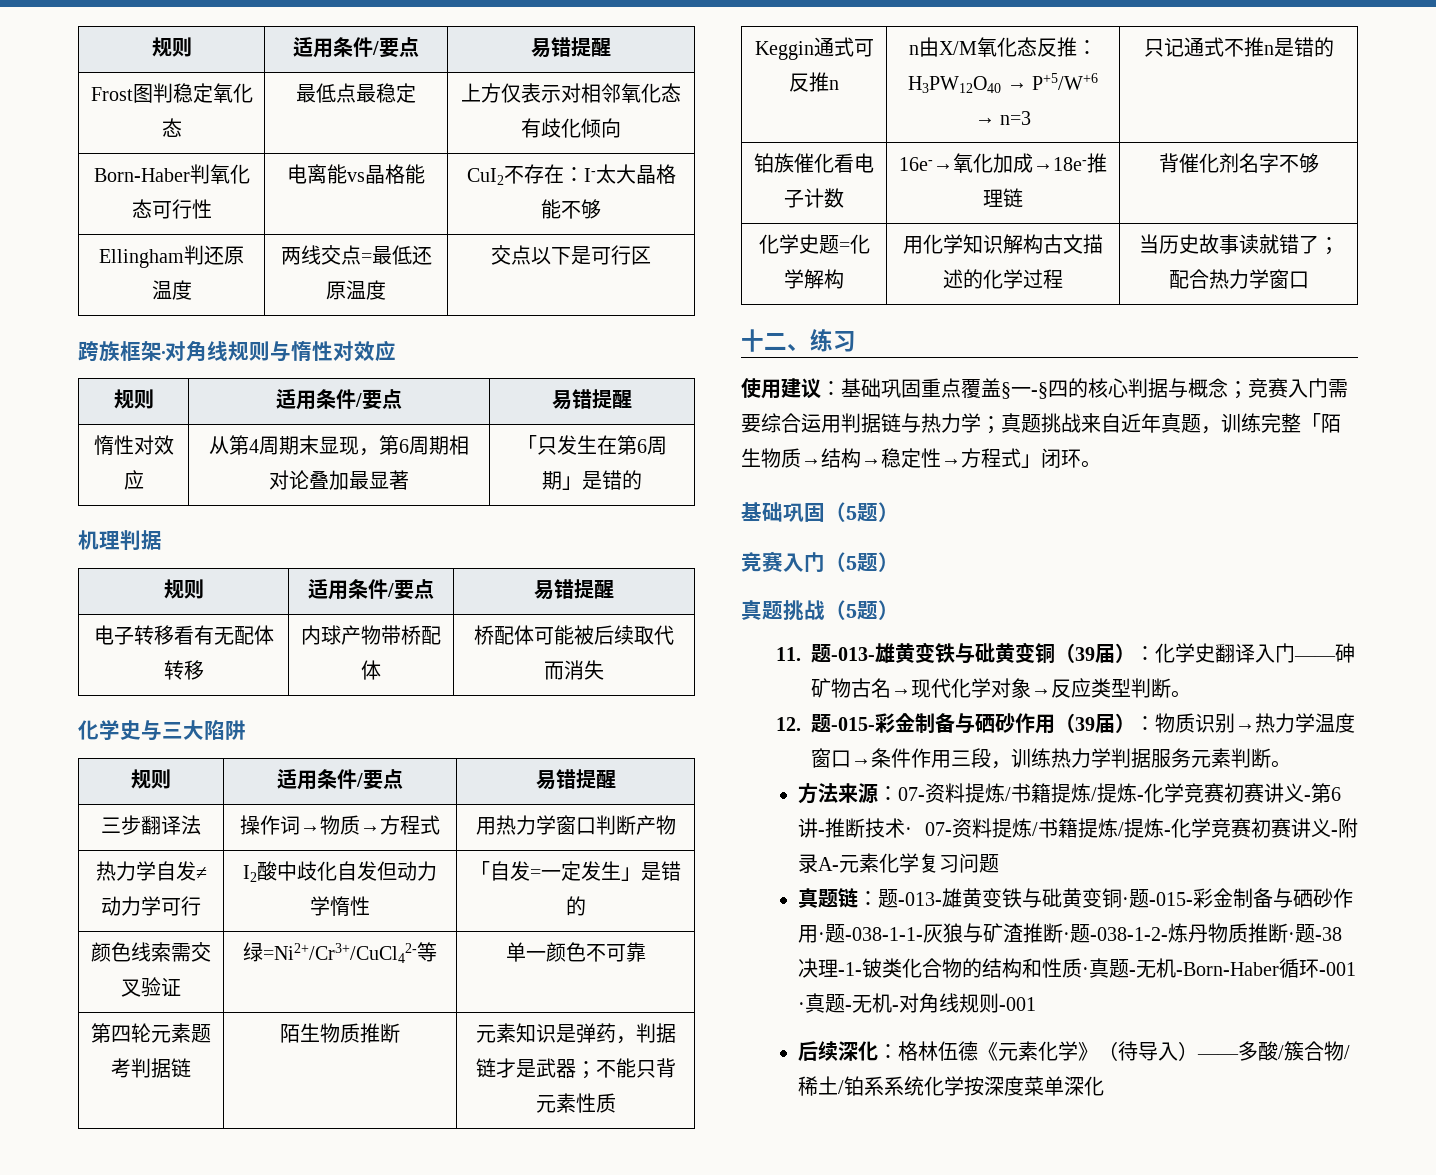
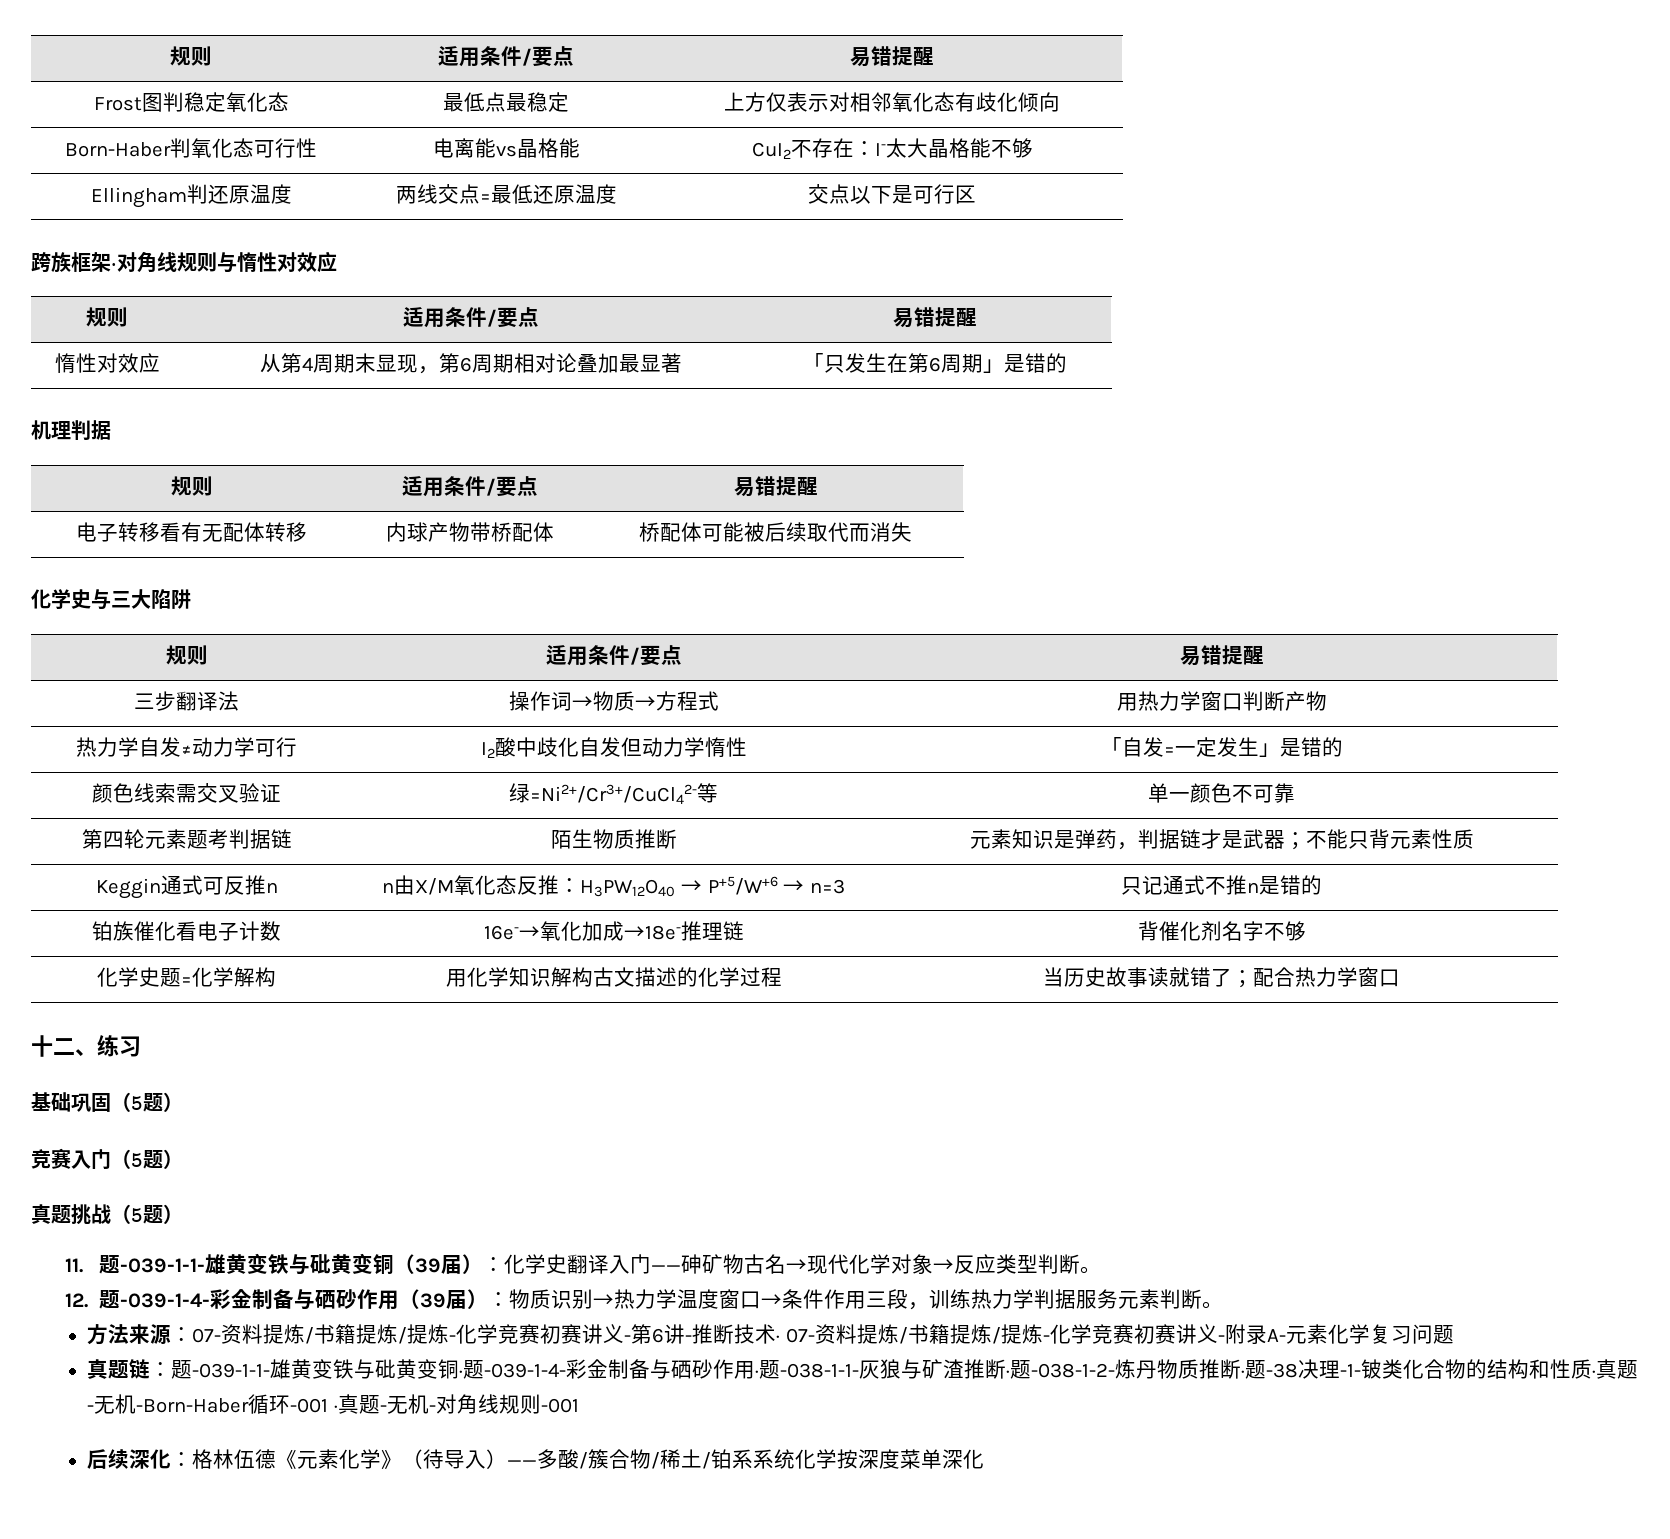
[741,378,1348,399] [741,413,1341,434] [741,448,1101,469] // 使用建议：基础巩固重点覆盖§一-§四的核心判据与概念；竞赛入门需要综合运用判据链与热力学；真题挑战来自近年真题，训练完整「陌生物质→结构→稳定性→方程式」闭环。 -> (141, 1046) none
[830,647,875,661] -013- -> [119,1258,205,1273] -039-1-1-
[830,717,875,731] -015- -> [119,1293,210,1308] -039-1-4-
[897,892,942,906] -013- -> [192,1363,271,1378] -039-1-1-
[1148,892,1193,906] -015- -> [484,1363,567,1378] -039-1-4-

